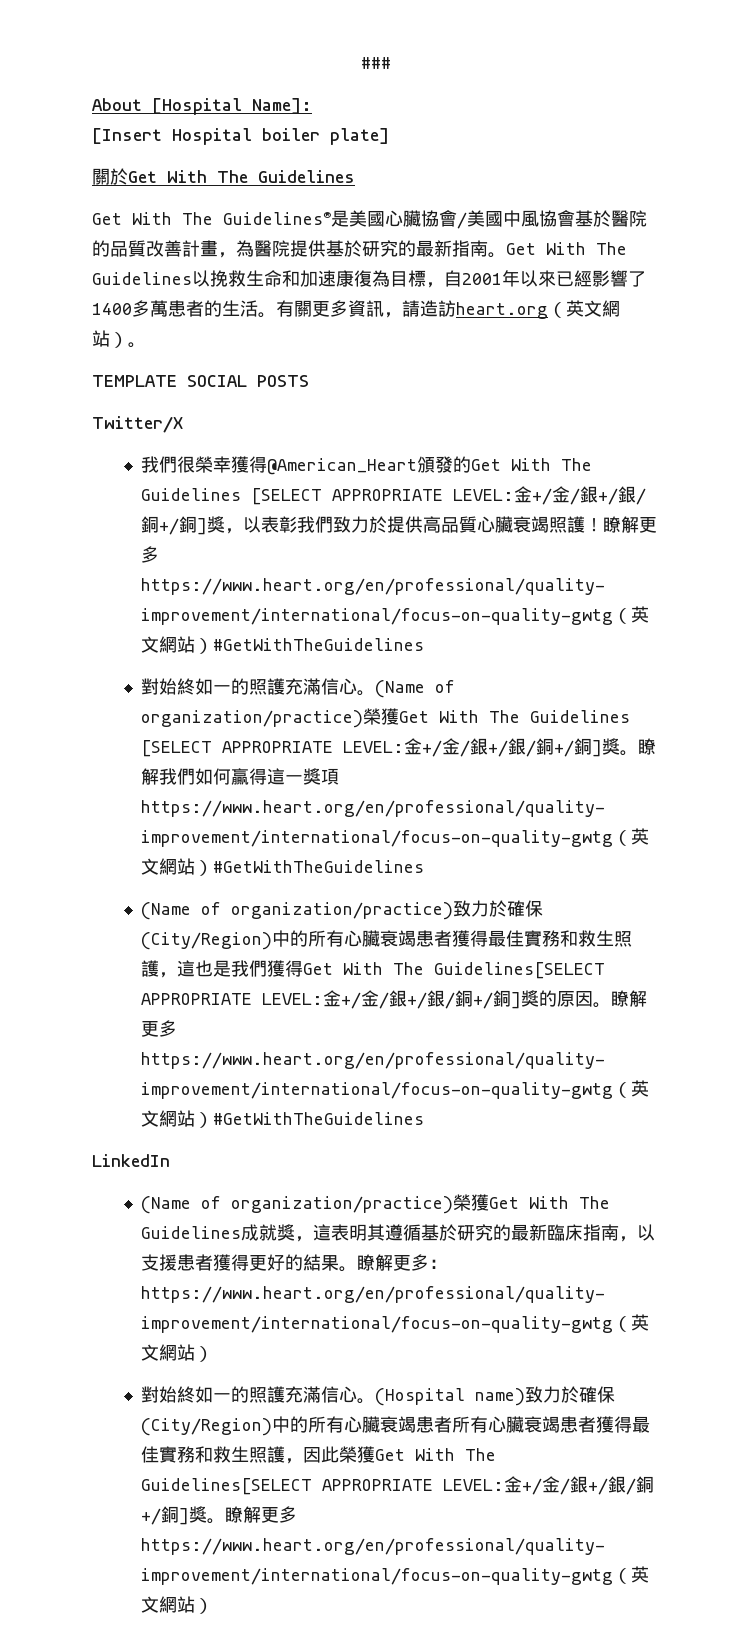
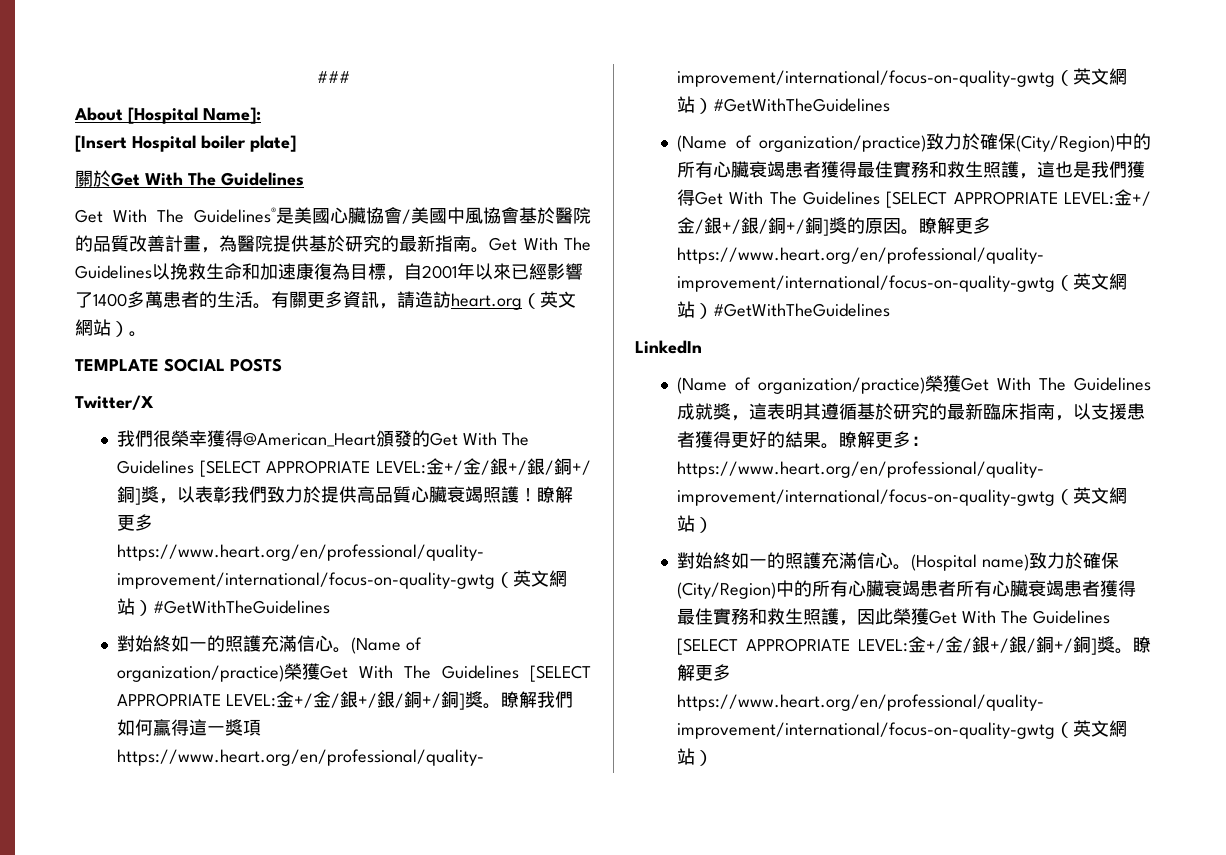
[433,962,605,979] Guidelines[SELECT -> [803,191,948,208] Guidelines [SELECT
[140,1478,312,1495] Guidelines[SELECT -> [1032,610,1110,624] [677,638,739,655] Guidelines [SELECT

